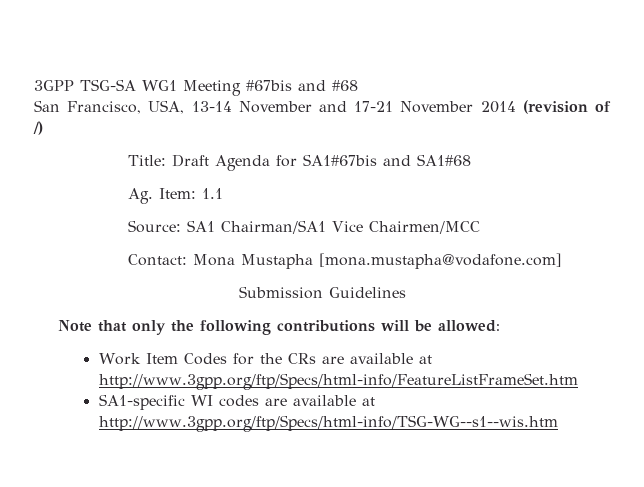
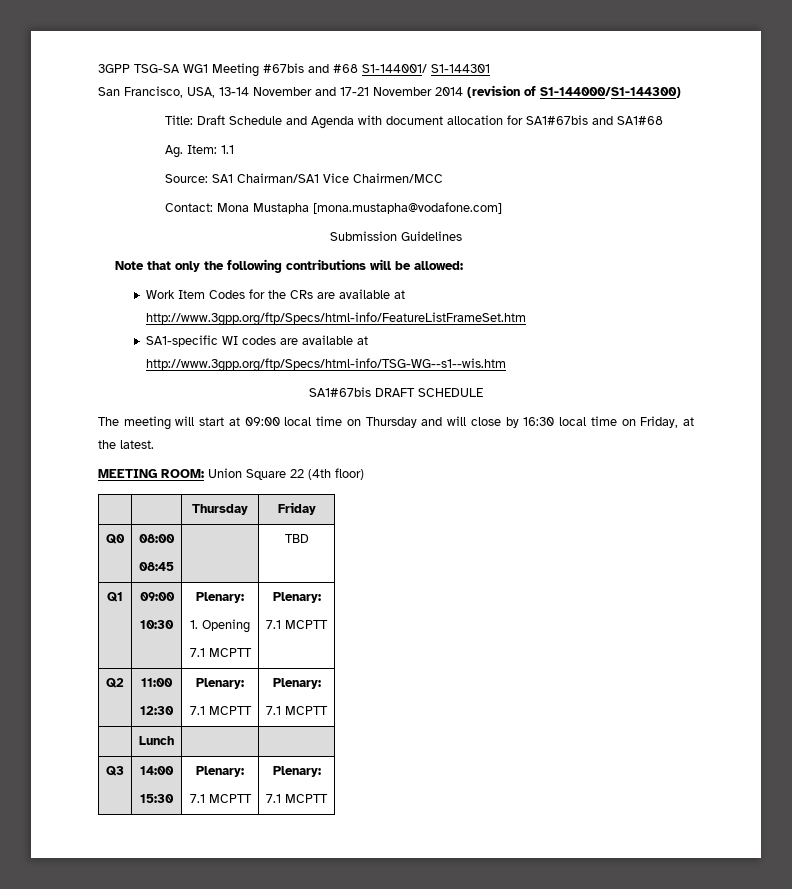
(358, 85) none -> [362,64,490,73] S1-144001/ S1-144301
[33,121,43,135] /) -> [540,87,681,98] S1-144000/S1-144300)
[215,155,271,171] Agenda -> [229,115,504,129] Schedule and Agenda with document allocation
(558, 423) none -> [309,387,483,397] [98,416,694,430] [98,440,154,449] [98,468,364,480] [192,504,248,515] [277,502,316,515] [106,534,125,544] [139,534,175,543] [139,562,174,571] [284,534,309,543] [107,592,123,602] [139,592,175,601] [140,620,174,629] [196,592,244,603] [190,619,250,633] [189,648,252,657] [272,592,321,603] [266,620,328,629] [106,678,124,688] [141,678,173,687] [140,706,174,715] [196,678,244,689] [189,706,252,715] [272,678,321,689] [266,706,328,715] [139,736,174,745] [106,766,124,776] [140,766,174,775] [140,794,174,803] [196,766,244,777] [189,794,252,803] [272,766,321,777] [266,794,328,803] // SA1#67bis DRAFT SCHEDULE // The meeting will start at 09:00 local time on Thursday and will close by 16:30 local time on Friday, at the latest. // MEETING ROOM: Union Square 22 (4th floor) // | | Thursday | Friday // Q0 | 08:00 // 08:45 | | TBD // Q1 | 09:00 // 10:30 | Plenary: // 1. Opening // 7.1 MCPTT | Plenary: // 7.1 MCPTT // Q2 | 11:00 // 12:30 | Plenary: // 7.1 MCPTT | Plenary: // 7.1 MCPTT // | Lunch | | // Q3 | 14:00 // 15:30 | Plenary: // 7.1 MCPTT | Plenary: // 7.1 MCPTT

